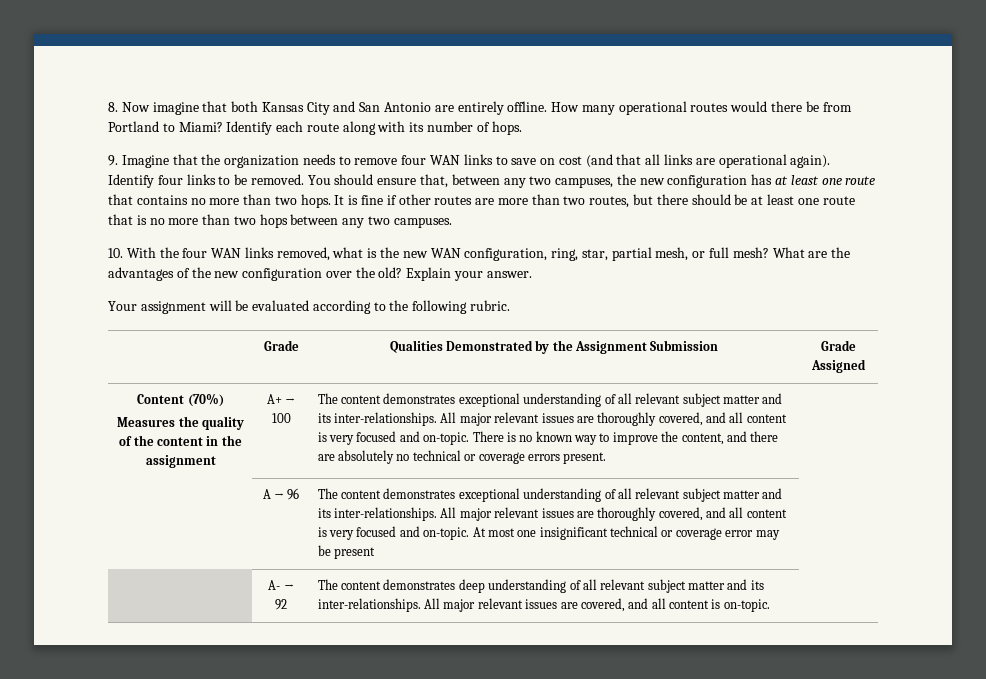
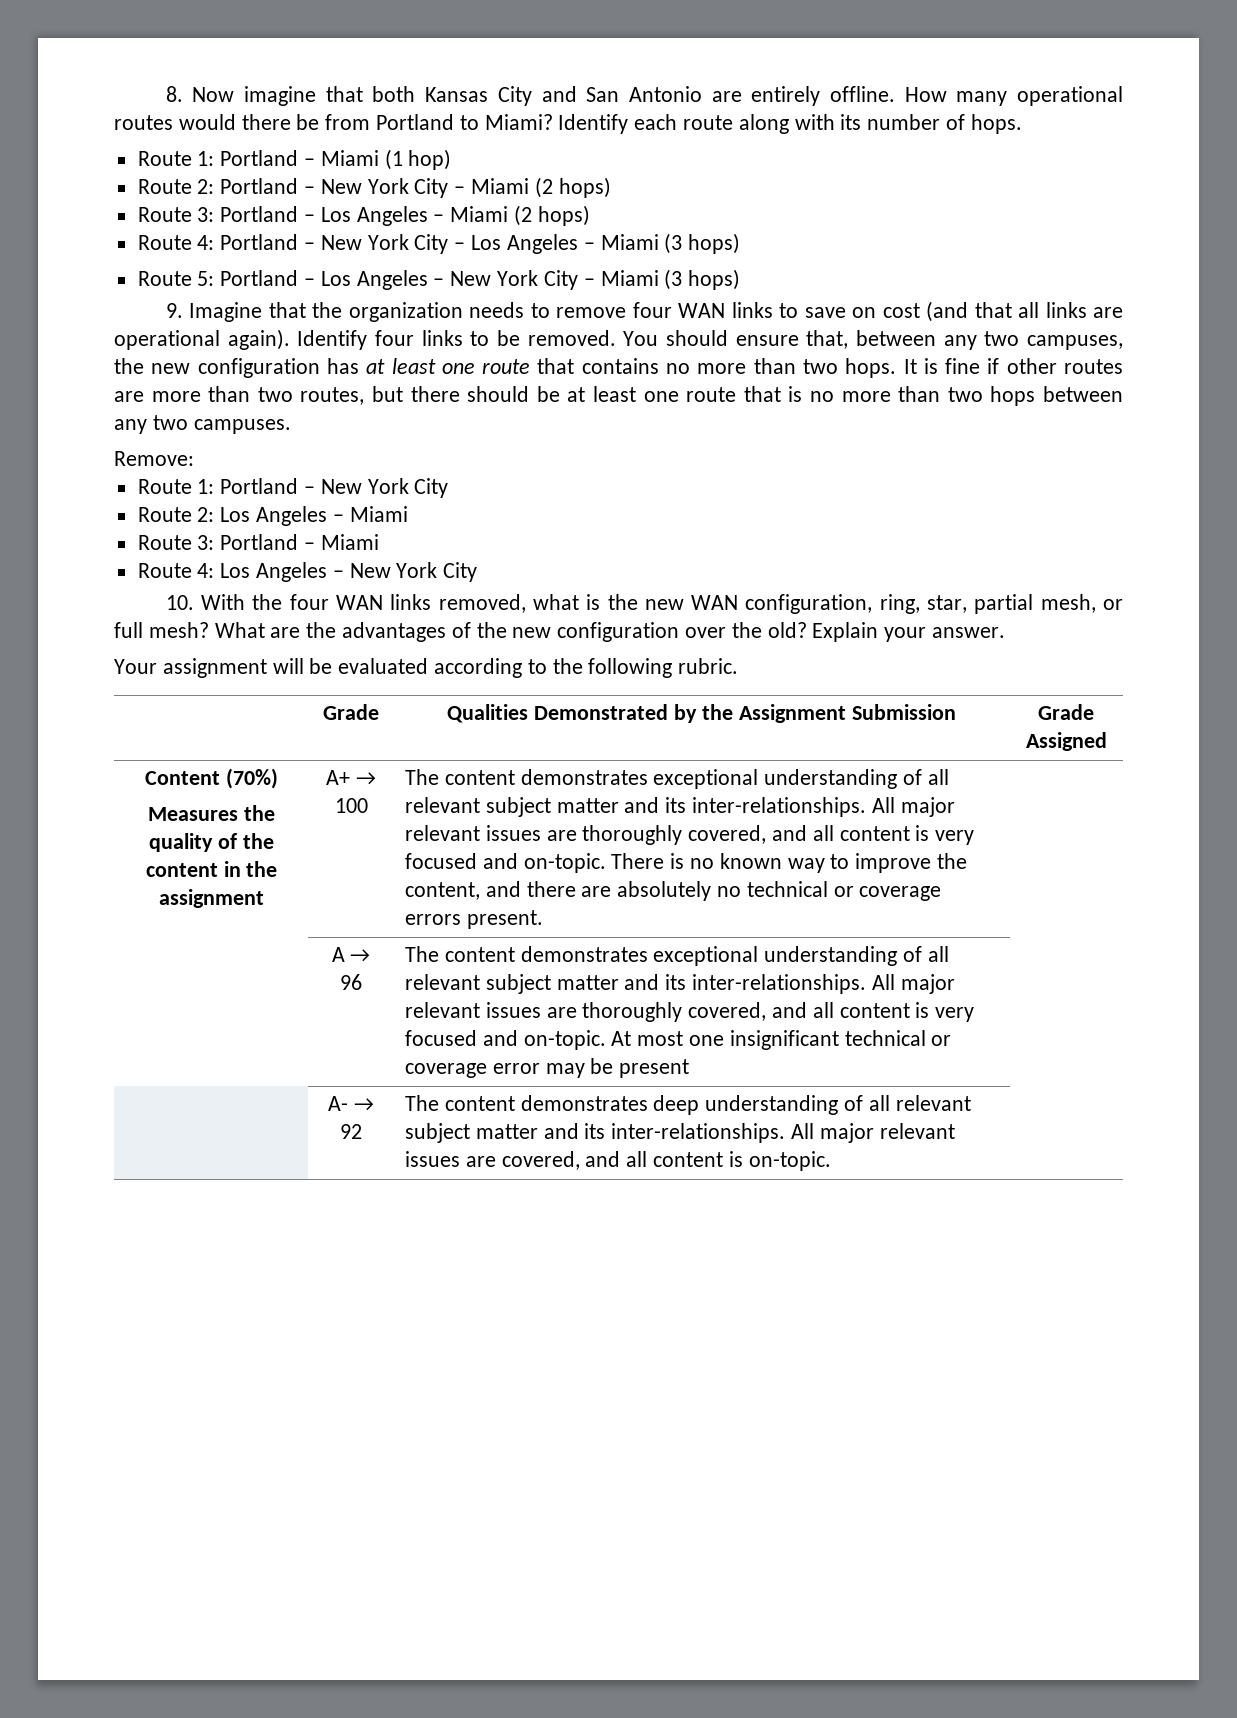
(522, 128) none -> [137,149,452,170] [137,177,611,198] [137,205,590,226] [137,233,741,254] [137,269,741,290] // Route 1: Portland – Miami (1 hop) // Route 2: Portland – New York City – Miami (2 hops) // Route 3: Portland – Los Angeles – Miami (2 hops) // Route 4: Portland – New York City – Los Angeles – Miami (3 hops) // Route 5: Portland – Los Angeles – New York City – Miami (3 hops)
(452, 222) none -> [114,451,194,466] [137,478,449,498] [137,506,408,526] [137,534,379,550] [137,562,478,582] // Remove: // Route 1: Portland – New York City // Route 2: Los Angeles – Miami // Route 3: Portland – Miami // Route 4: Los Angeles – New York City

